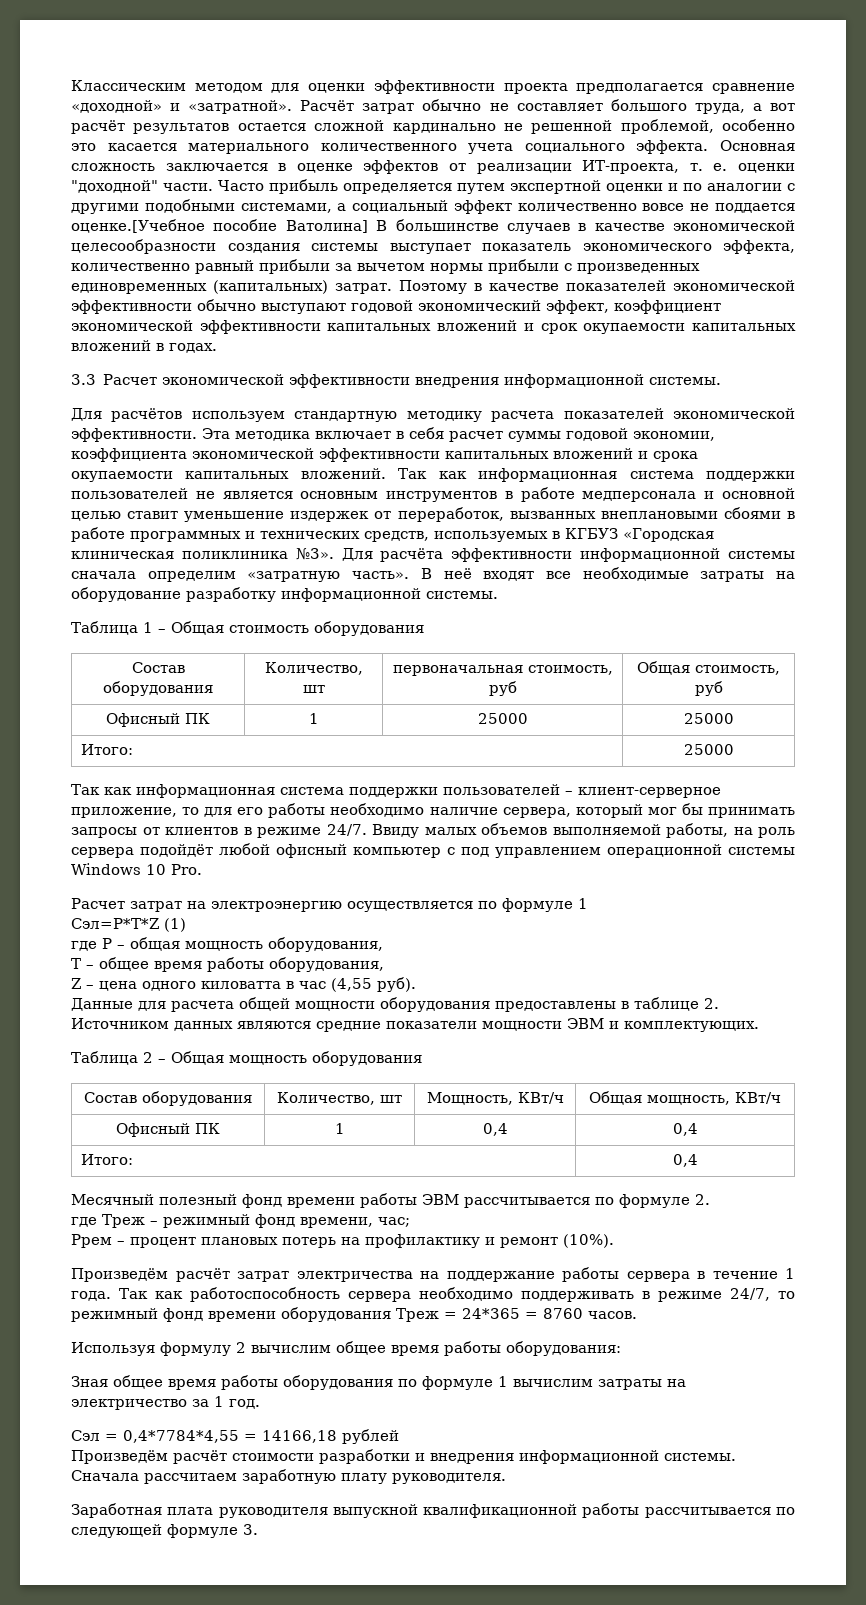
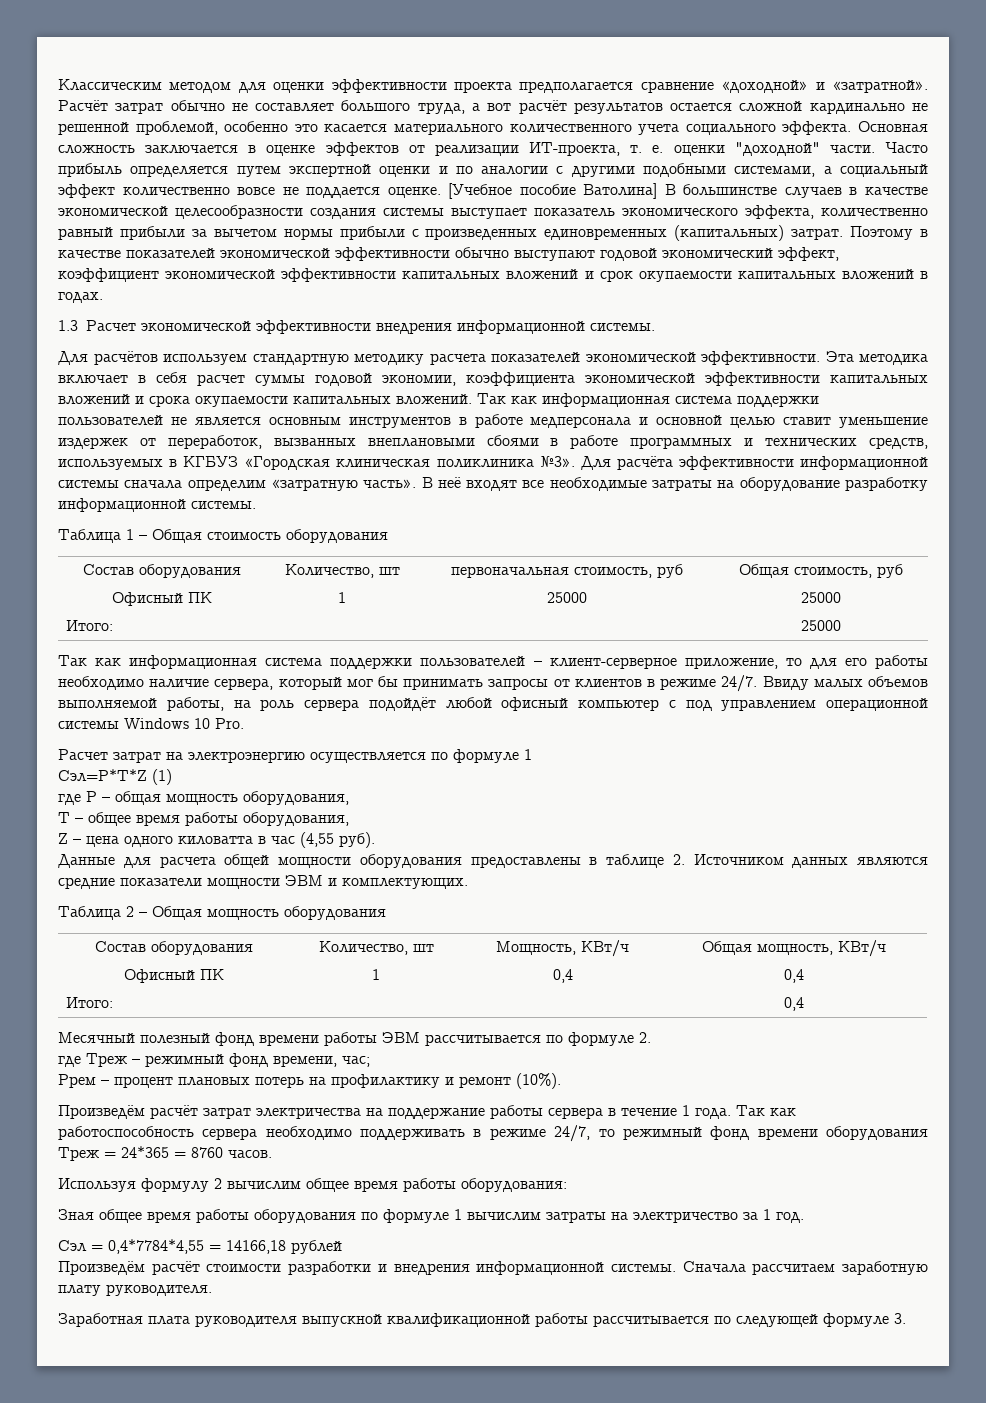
[71,219,205,233] оценке.[Учебное -> [387,183,513,199] оценке. [Учебное
[71,374,96,385] 3.3 -> [58,320,78,331] 1.3

